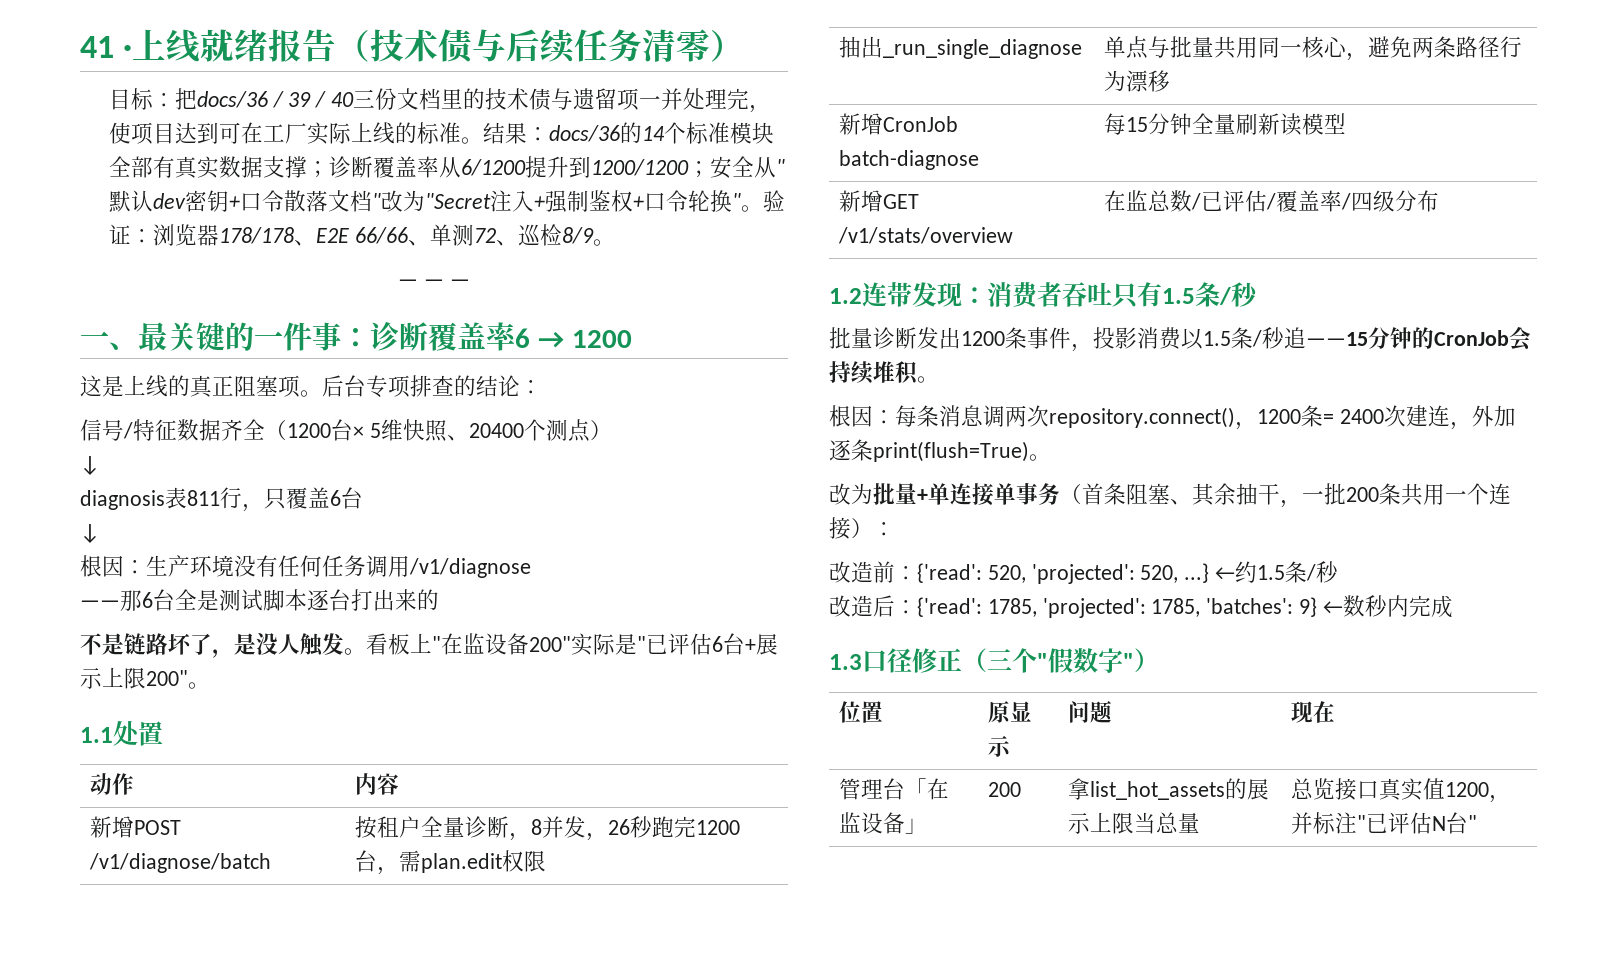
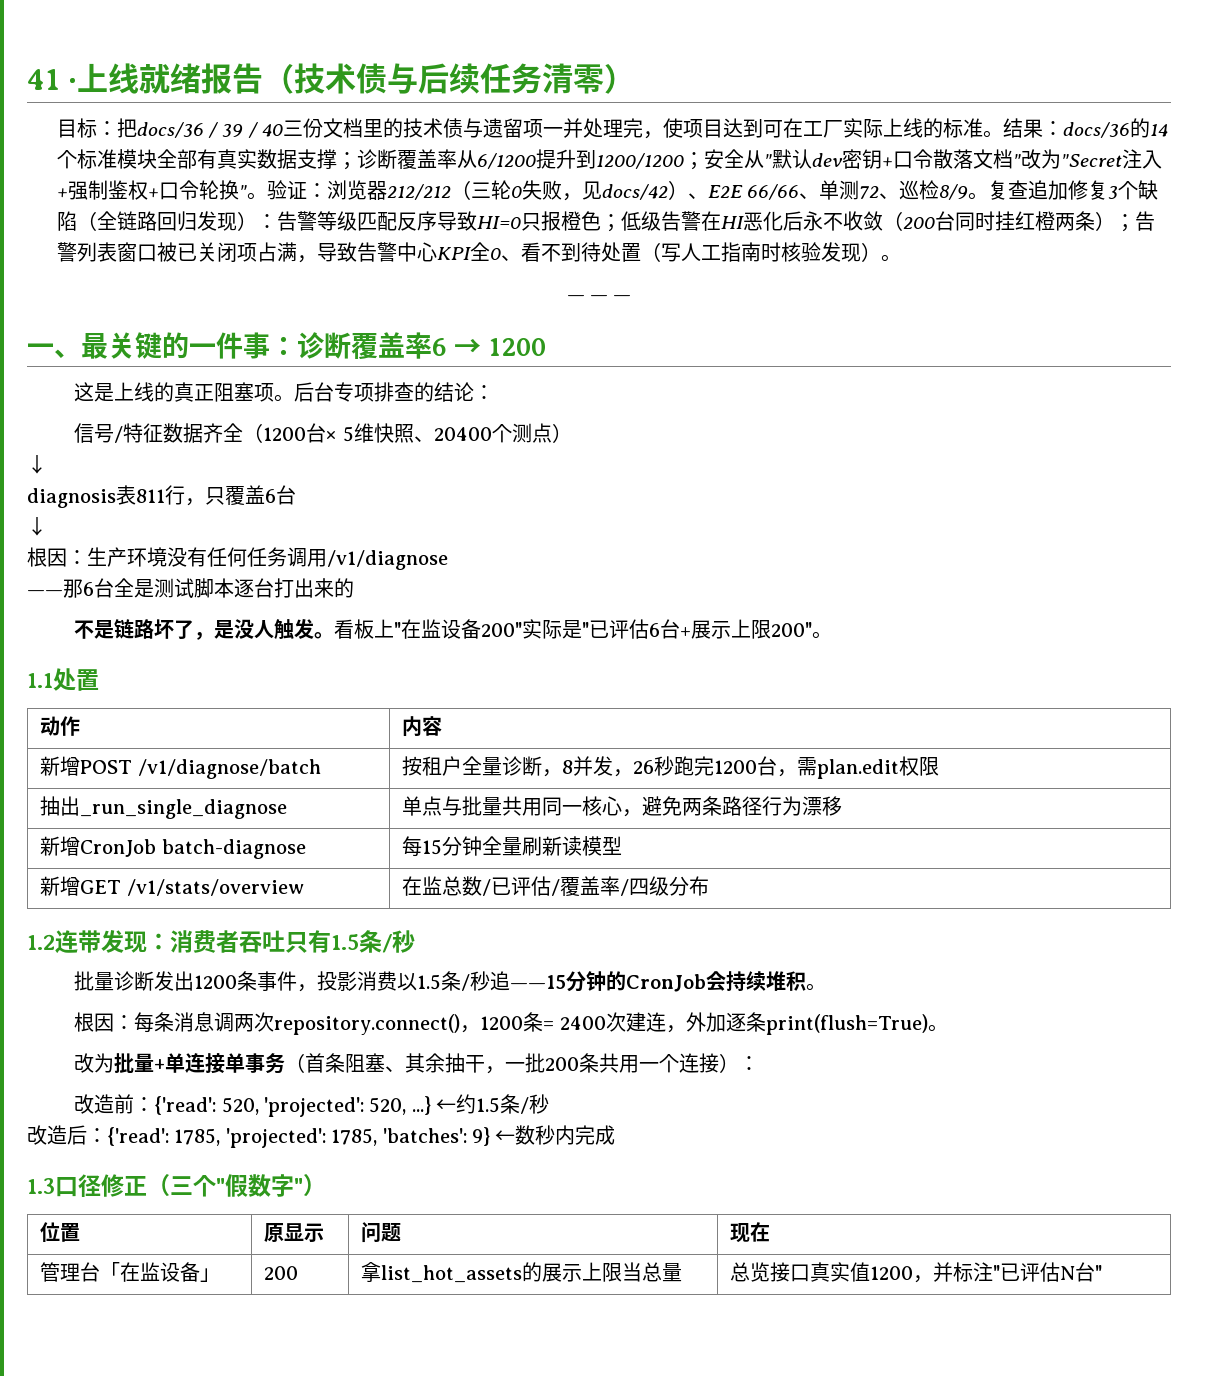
[218,227,294,244] 178/178 -> [386,180,688,201] 212/212（三轮0失败，见docs/42）
(615, 242) none -> [987,180,1158,200] [56,211,1155,232] [56,242,901,263] 复查追加修复3个缺陷（全链路回归发现）：告警等级匹配反序导致HI=0只报橙色；低级告警在HI恶化后永不收敛（200台同时挂红橙两条）；告警列表窗口被已关闭项占满，导致告警中心KPI全0、看不到待处置（写人工指南时核验发现）。

